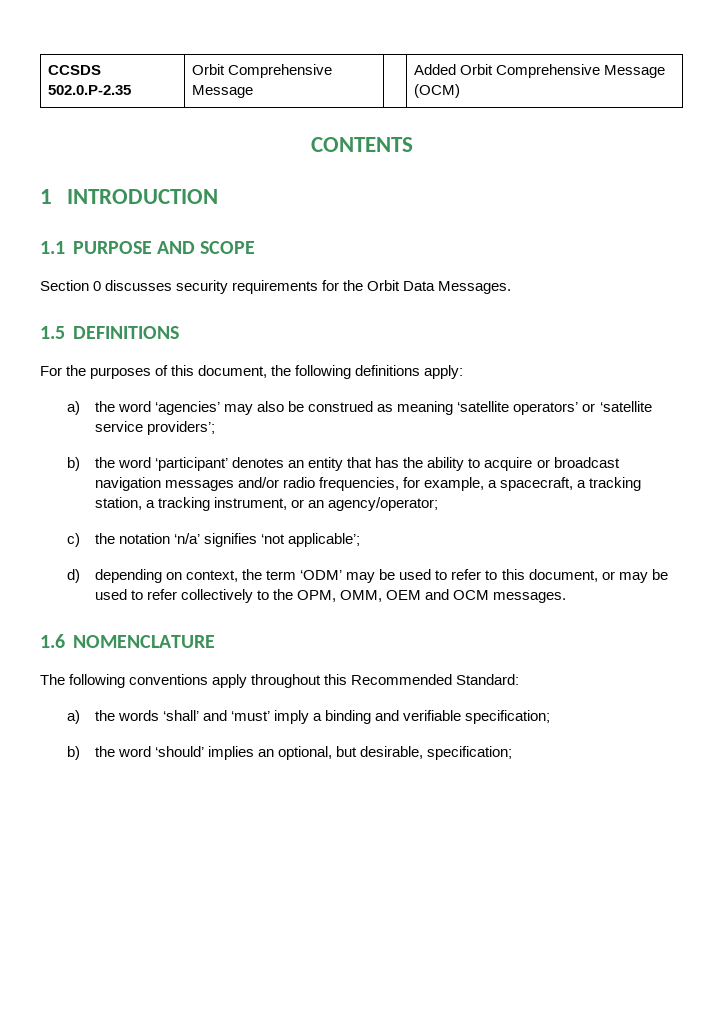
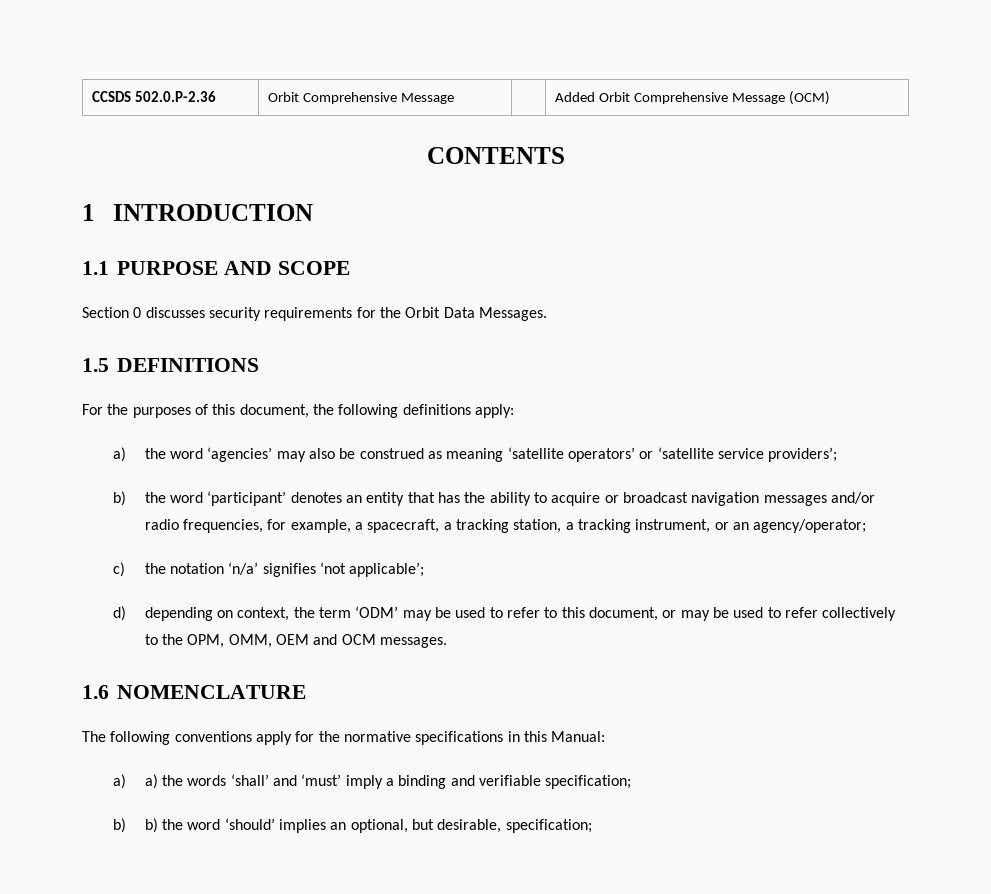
[47,85,131,95] 502.0.P-2.35 -> [134,91,216,102] 502.0.P-2.36
[251,674,520,688] [67,710,81,724] throughout this Recommended Standard: // a) -> [295,731,606,745] [113,774,158,789] for the normative specifications in this Manual: // a) a)
(81, 753) none -> [144,818,158,833] b)

